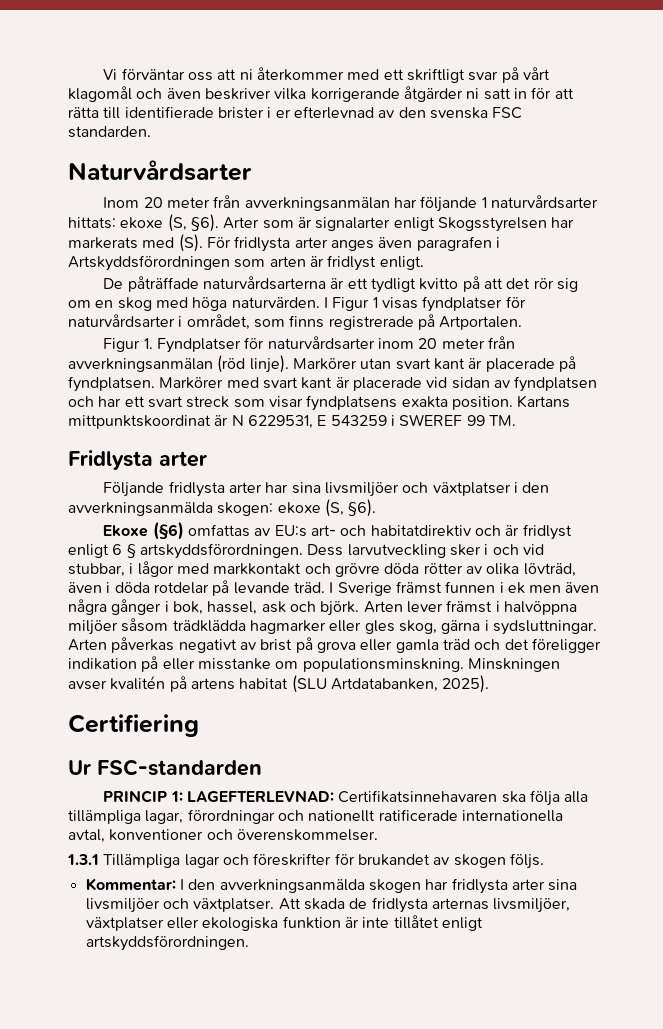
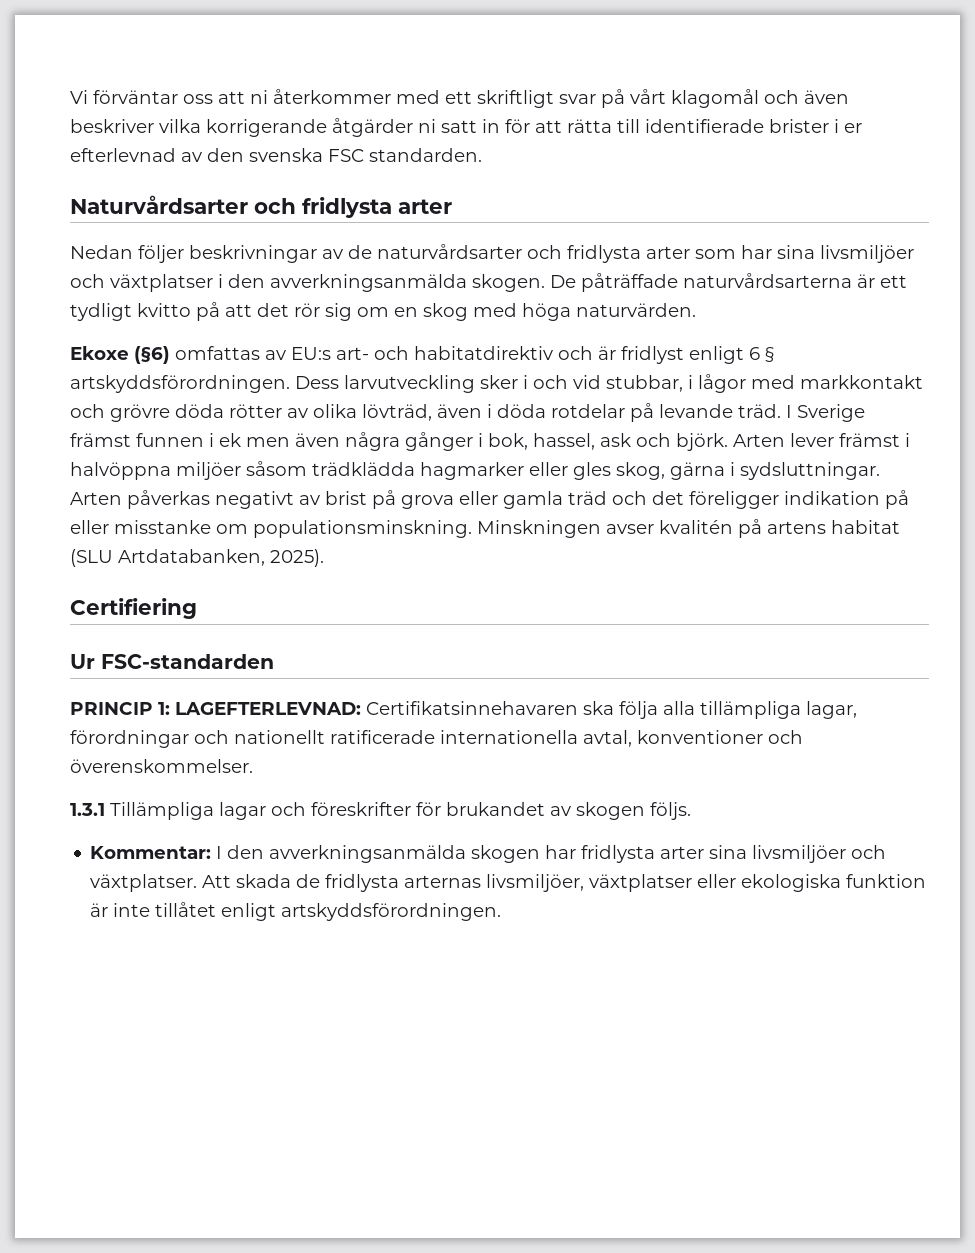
[103,195,598,212] [68,214,575,232] [68,234,500,252] [68,255,424,271] // Inom 20 meter från avverkningsanmälan har följande 1 naturvårdsarter hittats: ekoxe (S, §6). Arter som är signalarter enligt Skogsstyrelsen har markerats med (S). För fridlysta arter anges även paragrafen i Artskyddsförordningen som arten är fridlyst enligt. // -> [254,197,452,218] [70,244,914,263] [70,274,545,292] och fridlysta arter // Nedan följer beskrivningar av de naturvårdsarter och fridlysta arter som har sina livsmiljöer och växtplatser i den avverkningsanmälda skogen.
[323,296,526,312] [68,314,523,330] [103,336,515,353] [68,355,576,373] [68,376,598,392] [68,395,571,411] [68,414,516,429] [68,450,207,470] [103,481,550,497] [68,499,377,517] I Figur 1 visas fyndplatser för naturvårdsarter i området, som finns registrerade på Artportalen. // Figur 1. Fyndplatser för naturvårdsarter inom 20 meter från avverkningsanmälan (röd linje). Markörer utan svart kant är placerade på fyndplatsen. Markörer med svart kant är placerade vid sidan av fyndplatsen och har ett svart streck som visar fyndplatsens exakta position. Kartans mittpunktskoordinat är N 6229531, E 543259 i SWEREF 99 TM. // Fridlysta arter // Följande fridlysta arter har sina livsmiljöer och växtplatser i den avverkningsanmälda skogen: ekoxe (S, §6). -> (696, 310) none

